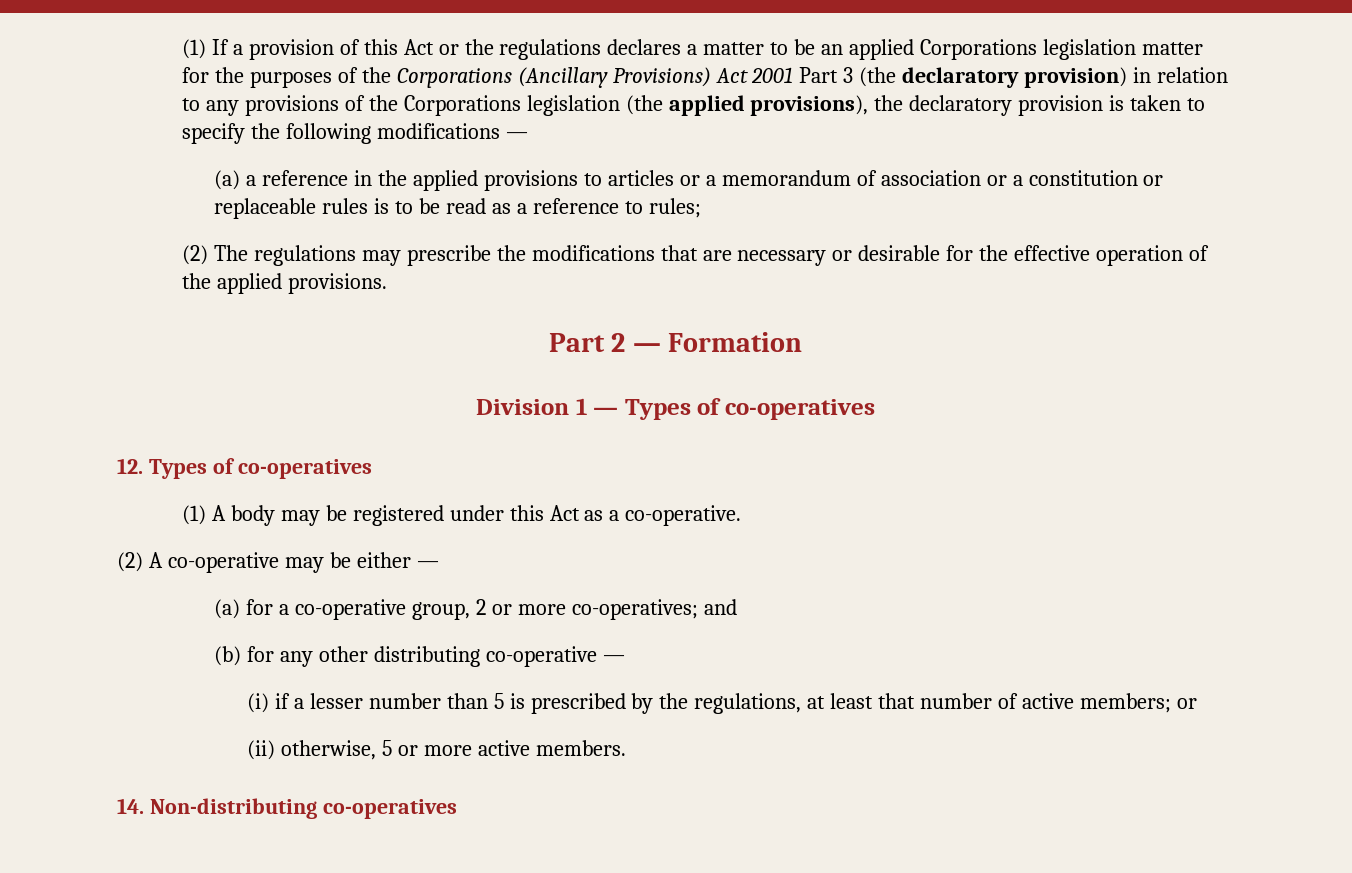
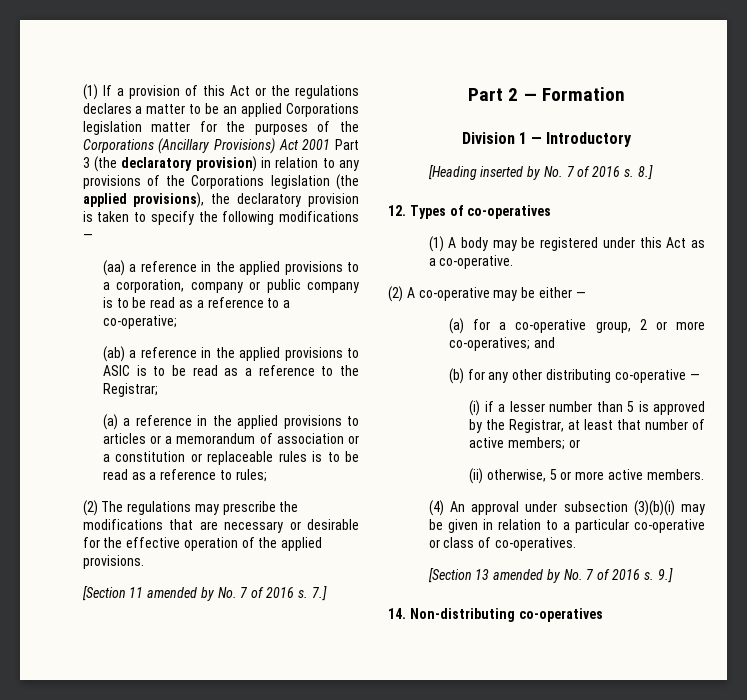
(528, 135) none -> [102,260,359,276] [102,279,359,293] [102,297,291,308] [102,315,177,329] [102,346,359,362] [102,365,359,376] [102,383,158,397] // (aa) a reference in the applied provisions to a corporation, company or public company is to be read as a reference to a co-operative; // (ab) a reference in the applied provisions to ASIC is to be read as a reference to the Registrar;
(387, 283) none -> [81,586,327,601] // [Section 11 amended by No. 7 of 2016 s. 7.]
[624,398,876,420] Types of co-operatives -> [546,132,633,147] [427,165,653,180] Introductory // [Heading inserted by No. 7 of 2016 s. 8.]
[530,693,626,714] prescribed -> [653,401,705,415] approved
[694,693,802,714] regulations, -> [509,419,565,433] Registrar,
(626, 748) none -> [428,500,705,516] [428,519,705,533] [428,537,576,551] [427,568,673,583] // (4) An approval under subsection (3)(b)(i) may be given in relation to a particular co-operative or class of co-operatives. // [Section 13 amended by No. 7 of 2016 s. 9.]

